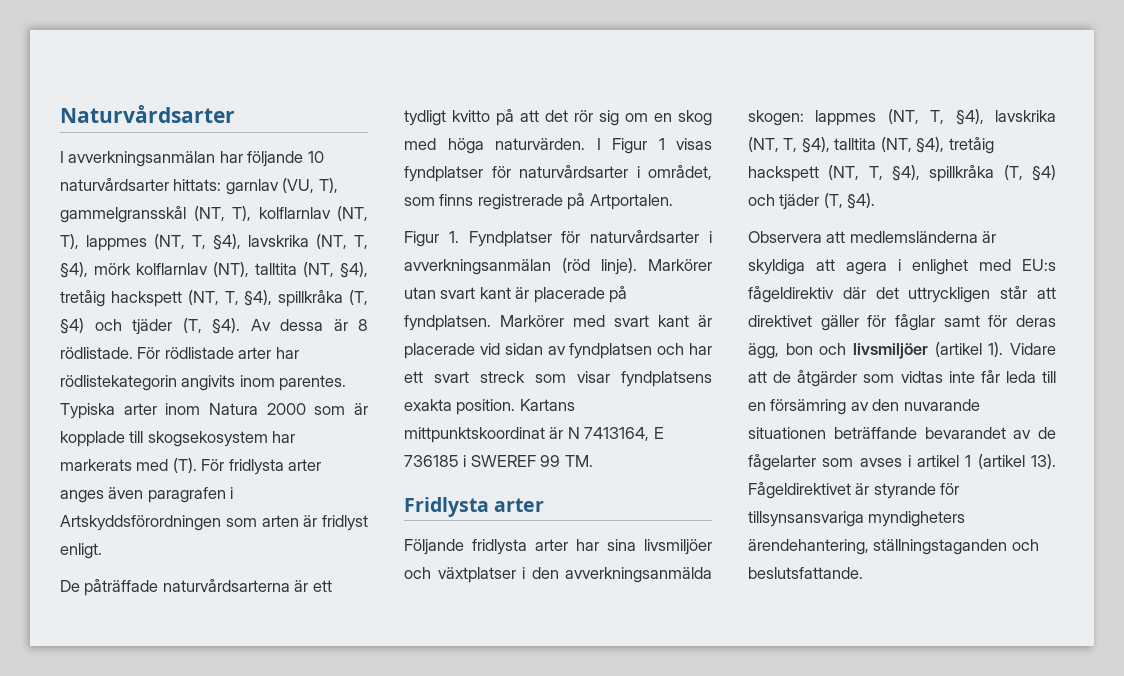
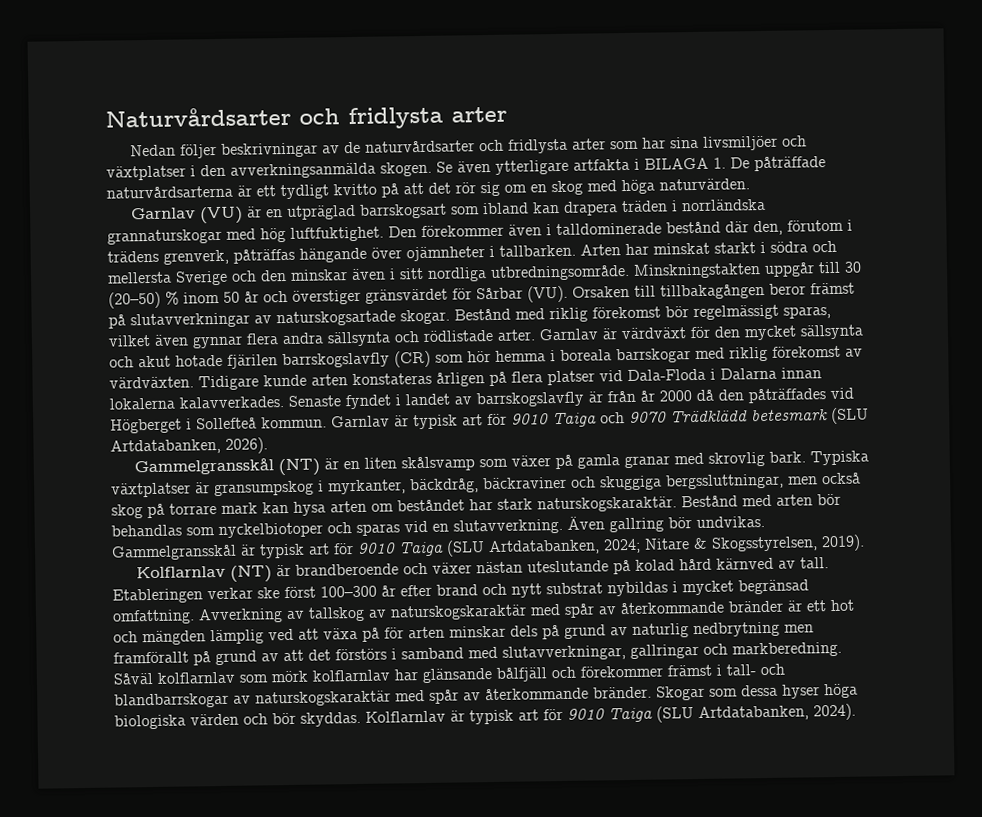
[60,151,324,167] [60,178,338,195] [60,206,368,223] [60,234,368,251] [60,262,368,278] [60,290,368,307] [60,318,368,335] [60,347,299,359] [60,375,347,391] [60,403,368,419] [60,431,296,447] [60,458,322,475] [60,487,234,503] [60,515,368,531] [60,543,102,559] // I avverkningsanmälan har följande 10 naturvårdsarter hittats: garnlav (VU, T), gammelgransskål (NT, T), kolflarnlav (NT, T), lappmes (NT, T, §4), lavskrika (NT, T, §4), mörk kolflarnlav (NT), talltita (NT, §4), tretåig hackspett (NT, T, §4), spillkråka (T, §4) och tjäder (T, §4). Av dessa är 8 rödlistade. För rödlistade arter har rödlistekategorin angivits inom parentes. Typiska arter inom Natura 2000 som är kopplade till skogsekosystem har markerats med (T). För fridlysta arter anges även paragrafen i Artskyddsförordningen som arten är fridlyst enligt. // -> [299,106,507,130] [129,135,807,159] [106,157,726,181] och fridlysta arter // Nedan följer beskrivningar av de naturvårdsarter och fridlysta arter som har sina livsmiljöer och växtplatser i den avverkningsanmälda skogen. Se även ytterligare artfakta i BILAGA 1.
[596,138,712,154] [404,165,712,182] [404,193,673,210] [404,230,712,247] [404,258,712,275] [404,286,628,303] [404,315,712,331] [404,343,712,359] [404,371,712,387] [404,399,575,415] [404,427,664,443] [404,455,593,467] [404,497,545,517] [404,539,712,555] [404,567,712,583] [748,109,1056,126] [748,137,994,154] [748,165,1056,182] [748,193,876,210] [748,231,997,243] [748,259,1056,275] [748,286,1056,303] [748,314,1056,331] [748,342,1056,359] [748,370,1056,387] [748,399,980,415] [748,427,1056,439] [748,454,1056,471] [748,482,960,499] [748,511,966,527] [748,539,1039,555] [748,567,863,579] I Figur 1 visas fyndplatser för naturvårdsarter i området, som finns registrerade på Artportalen. // Figur 1. Fyndplatser för naturvårdsarter i avverkningsanmälan (röd linje). Markörer utan svart kant är placerade på fyndplatsen. Markörer med svart kant är placerade vid sidan av fyndplatsen och har ett svart streck som visar fyndplatsens exakta position. Kartans mittpunktskoordinat är N 7413164, E 736185 i SWEREF 99 TM. // Fridlysta arter // Följande fridlysta arter har sina livsmiljöer och växtplatser i den avverkningsanmälda skogen: lappmes (NT, T, §4), lavskrika (NT, T, §4), talltita (NT, §4), tretåig hackspett (NT, T, §4), spillkråka (T, §4) och tjäder (T, §4). // Observera att medlemsländerna är skyldiga att agera i enlighet med EU:s fågeldirektiv där det uttryckligen står att direktivet gäller för fåglar samt för deras ägg, bon och livsmiljöer (artikel 1). Vidare att de åtgärder som vidtas inte får leda till en försämring av den nuvarande situationen beträffande bevarandet av de fågelarter som avses i artikel 1 (artikel 13). Fågeldirektivet är styrande för tillsynsansvariga myndigheters ärendehantering, ställningstaganden och beslutsfattande. -> [130,198,766,225] [107,219,853,245] [107,240,837,265] [107,261,862,286] [108,282,855,309] [108,304,831,329] [108,324,864,349] [109,345,863,369] [109,367,822,391] [109,387,854,410] [110,407,869,434] [110,437,268,455] [133,450,869,477] [111,472,861,498] [111,493,841,519] [111,516,765,539] [111,534,865,561] [135,557,829,583] [112,579,809,604] [112,599,855,625] [113,621,814,646] [113,641,842,666] [113,663,785,685] [114,683,858,709] [114,703,856,730] // Garnlav (VU) är en utpräglad barrskogsart som ibland kan drapera träden i norrländska grannaturskogar med hög luftfuktighet. Den förekommer även i talldominerade bestånd där den, förutom i trädens grenverk, påträffas hängande över ojämnheter i tallbarken. Arten har minskat starkt i södra och mellersta Sverige och den minskar även i sitt nordliga utbredningsområde. Minskningstakten uppgår till 30 (20–50) % inom 50 år och överstiger gränsvärdet för Sårbar (VU). Orsaken till tillbakagången beror främst på slutavverkningar av naturskogsartade skogar. Bestånd med riklig förekomst bör regelmässigt sparas, vilket även gynnar flera andra sällsynta och rödlistade arter. Garnlav är värdväxt för den mycket sällsynta och akut hotade fjärilen barrskogslavfly (CR) som hör hemma i boreala barrskogar med riklig förekomst av värdväxten. Tidigare kunde arten konstateras årligen på flera platser vid Dala-Floda i Dalarna innan lokalerna kalavverkades. Senaste fyndet i landet av barrskogslavfly är från år 2000 då den påträffades vid Högberget i Sollefteå kommun. Garnlav är typisk art för 9010 Taiga och 9070 Trädklädd betesmark (SLU Artdatabanken, 2026). // Gammelgransskål (NT) är en liten skålsvamp som växer på gamla granar med skrovlig bark. Typiska växtplatser är gransumpskog i myrkanter, bäckdråg, bäckraviner och skuggiga bergssluttningar, men också skog på torrare mark kan hysa arten om beståndet har stark naturskogskaraktär. Bestånd med arten bör behandlas som nyckelbiotoper och sparas vid en slutavverkning. Även gallring bör undvikas. Gammelgransskål är typisk art för 9010 Taiga (SLU Artdatabanken, 2024; Nitare & Skogsstyrelsen, 2019). // Kolflarnlav (NT) är brandberoende och växer nästan uteslutande på kolad hård kärnved av tall. Etableringen verkar ske först 100–300 år efter brand och nytt substrat nybildas i mycket begränsad omfattning. Avverkning av tallskog av naturskogskaraktär med spår av återkommande bränder är ett hot och mängden lämplig ved att växa på för arten minskar dels på grund av naturlig nedbrytning men framförallt på grund av att det förstörs i samband med slutavverkningar, gallringar och markberedning. Såväl kolflarnlav som mörk kolflarnlav har glänsande bålfjäll och förekommer främst i tall- och blandbarrskogar av naturskogskaraktär med spår av återkommande bränder. Skogar som dessa hyser höga biologiska värden och bör skyddas. Kolflarnlav är typisk art för 9010 Taiga (SLU Artdatabanken, 2024).

